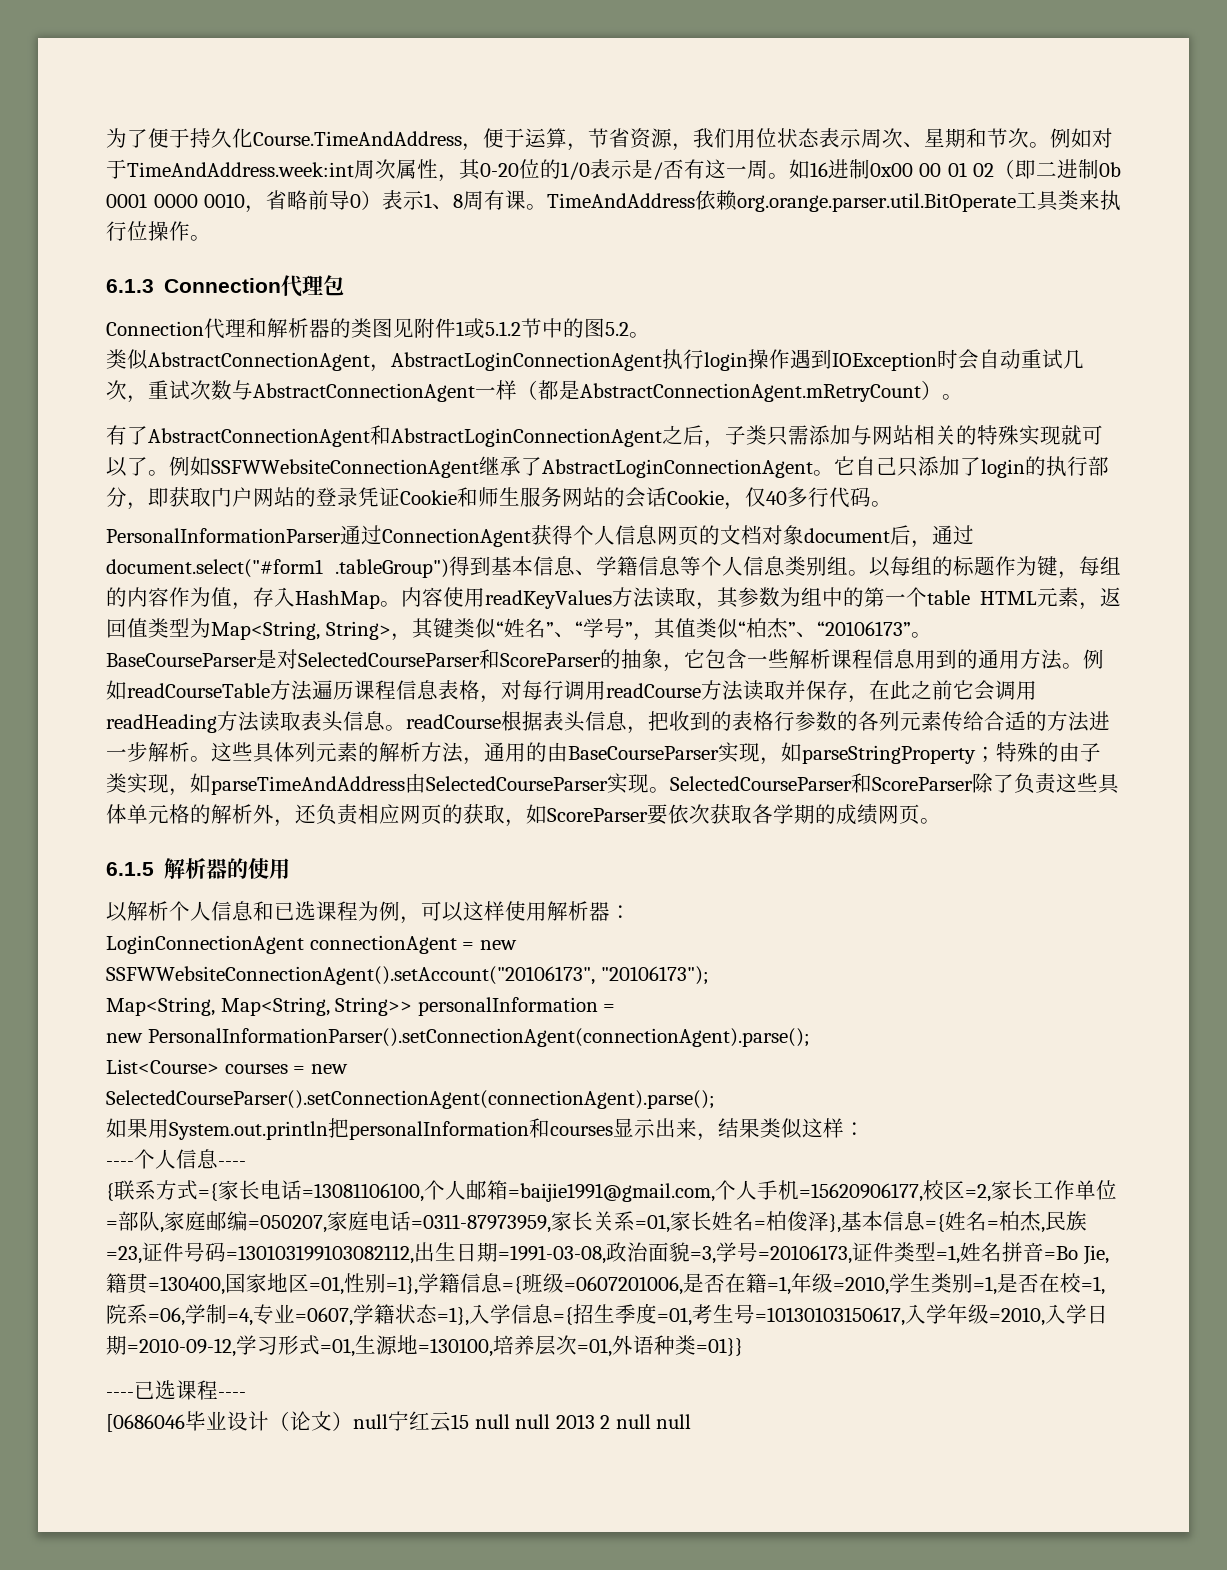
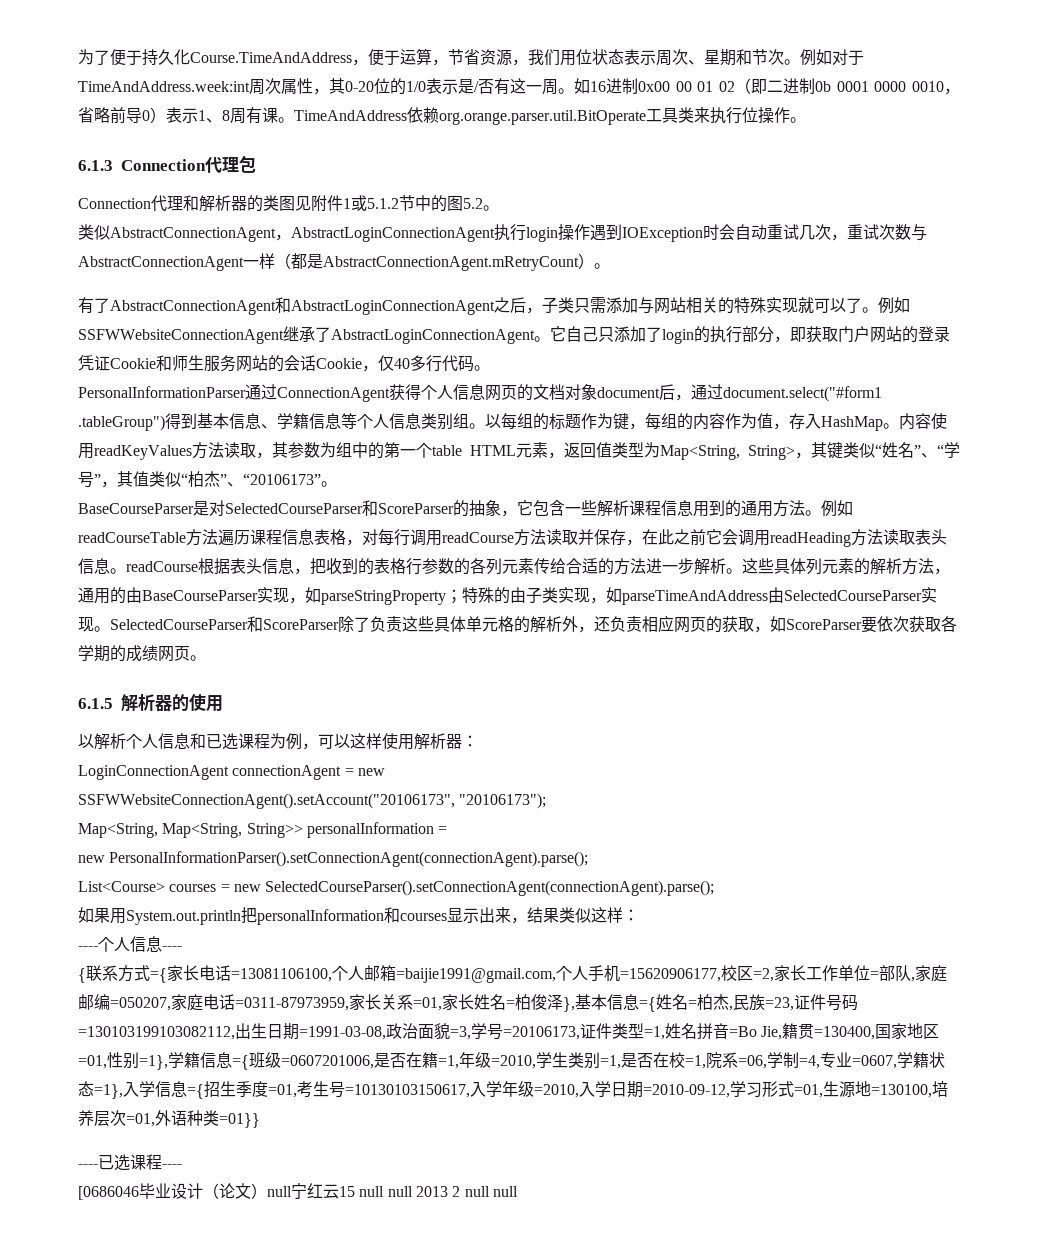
(348, 1069) // -> (261, 888) none

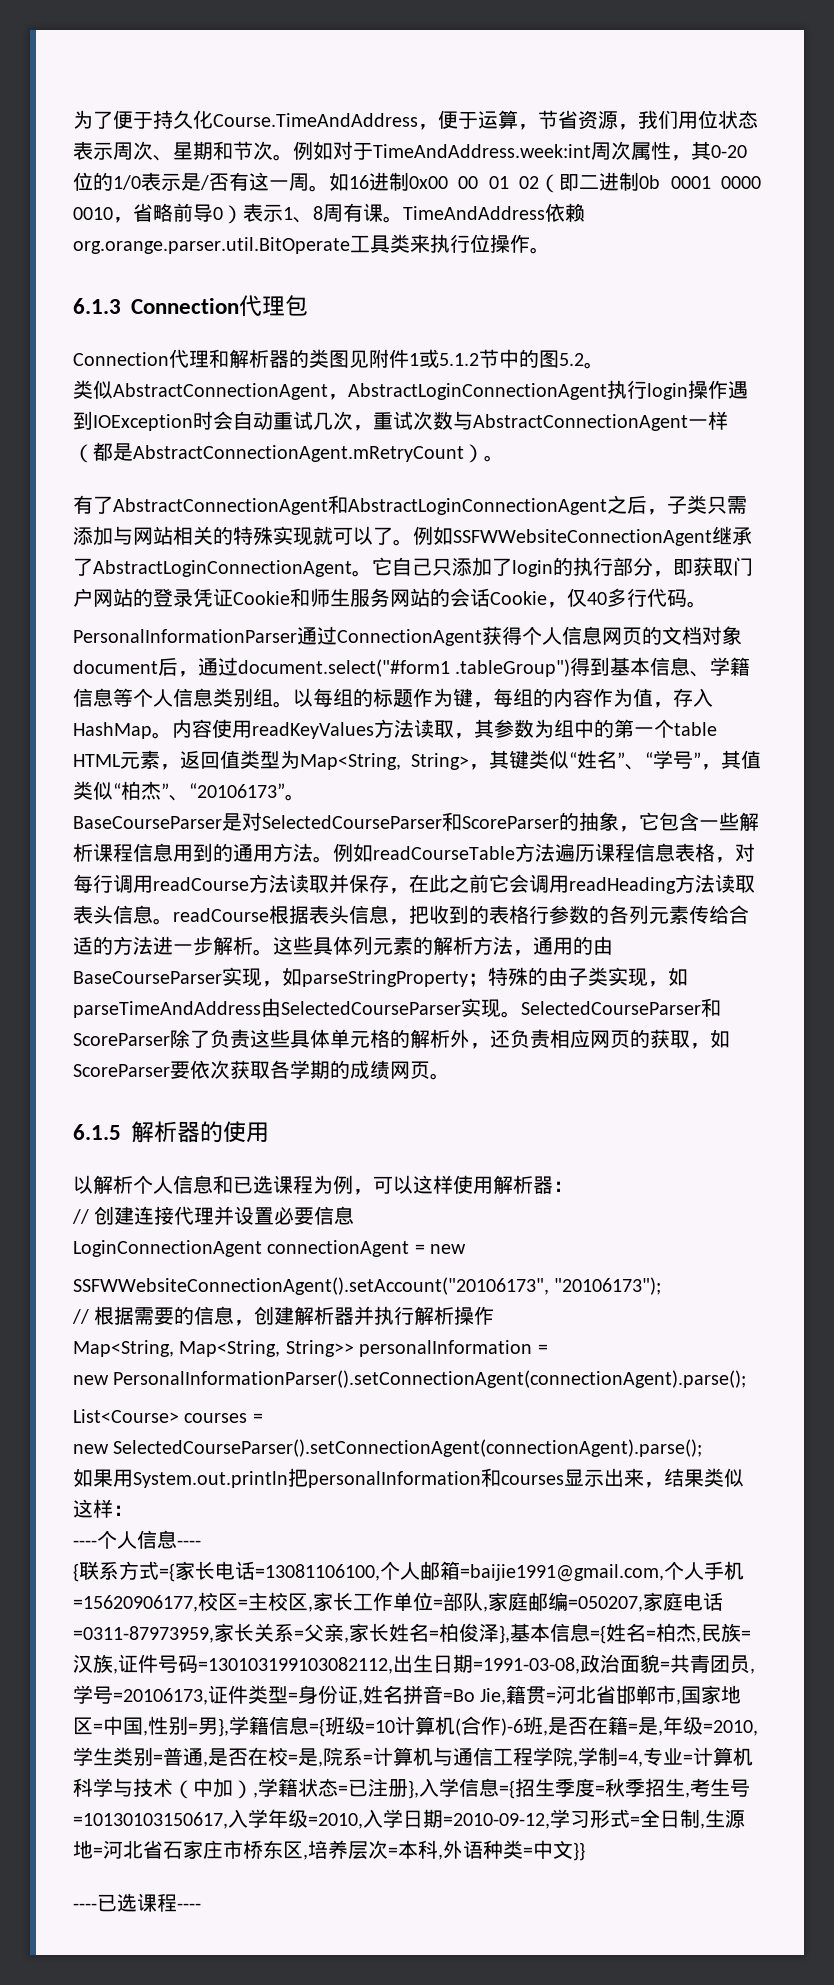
(478, 741) none -> [72,1206,355,1226] // // 创建连接代理并设置必要信息
(547, 801) none -> [72,1306,495,1326] // // 根据需要的信息，创建解析器并执行解析操作
(230, 888) none -> (263, 1418) //
[753,968,774,982] =2, -> [238,1592,313,1612] =主校区,
[413,997,442,1011] =01, -> [294,1623,349,1643] =父亲,
[765,997,794,1011] =23, -> [741,1630,751,1640] [73,1654,118,1674] =汉族,
[450,1026,471,1040] =3, -> [660,1654,755,1674] =共青团员,
[644,1026,665,1040] =1, -> [288,1685,363,1705] =身份证,
[814,1023,940,1040] [78,1052,945,1070] [78,1081,123,1099] =130400,国家地区=01,性别=1},学籍信息={班级=0607201006,是否在籍=1,年级=2010,学生类别=1,是否在校=1,院系=06,学制=4,专业=0607,学籍状态=1}, -> [546,1685,742,1705] [73,1716,758,1737] [73,1747,753,1767] [73,1778,419,1799] =河北省邯郸市,国家地区=中国,性别=男},学籍信息={班级=10计算机(合作)-6班,是否在籍=是,年级=2010,学生类别=普通,是否在校=是,院系=计算机与通信工程学院,学制=4,专业=计算机科学与技术（中加）,学籍状态=已注册},
[268,1084,297,1098] =01, -> [595,1778,690,1798] =秋季招生,
[794,1081,948,1098] [78,1110,260,1128] [78,1154,182,1171] [78,1183,518,1200] =01,生源地=130100,培养层次=01,外语种类=01}} // ----已选课程---- // [0686046毕业设计（论文）null宁红云15 null null 2013 2 null null -> [630,1809,745,1829] [73,1840,585,1861] [73,1893,201,1912] =全日制,生源地=河北省石家庄市桥东区,培养层次=本科,外语种类=中文}} // ----已选课程----

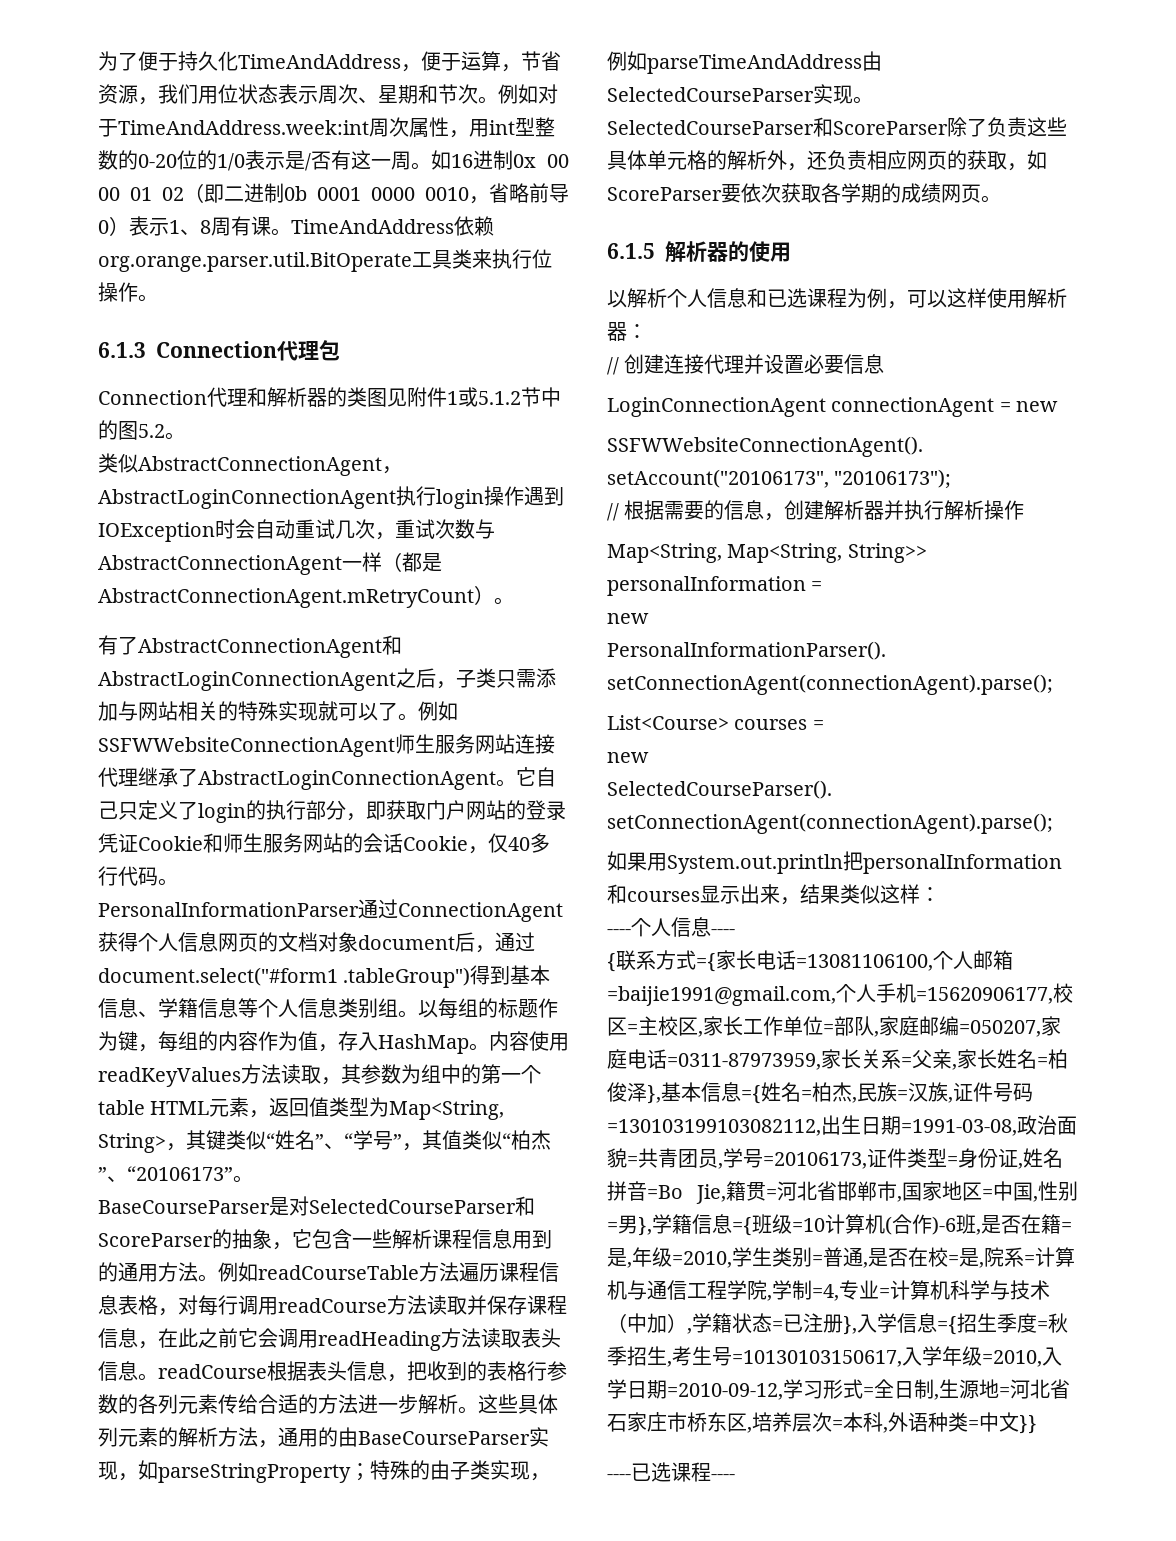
[213,113,418,127] Course.TimeAndAddress -> [238,54,401,69] TimeAndAddress
[691,141,711,160] 其 -> [469,117,555,137] [98,150,138,170] 用int型整数的
[409,176,448,189] 0x00 -> [513,154,569,168] 0x 00
(712, 537) none -> [395,734,555,754] [98,767,138,787] 师生服务网站连接代理
[452,557,492,577] 添加 -> [138,800,178,820] 定义
(389, 883) none -> [527,1295,567,1315] [98,1328,138,1348] 课程信息
(668, 984) none -> [607,51,627,71] 例

